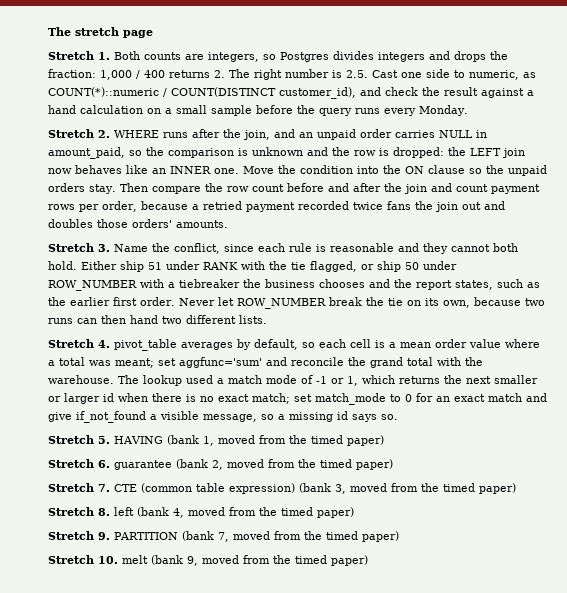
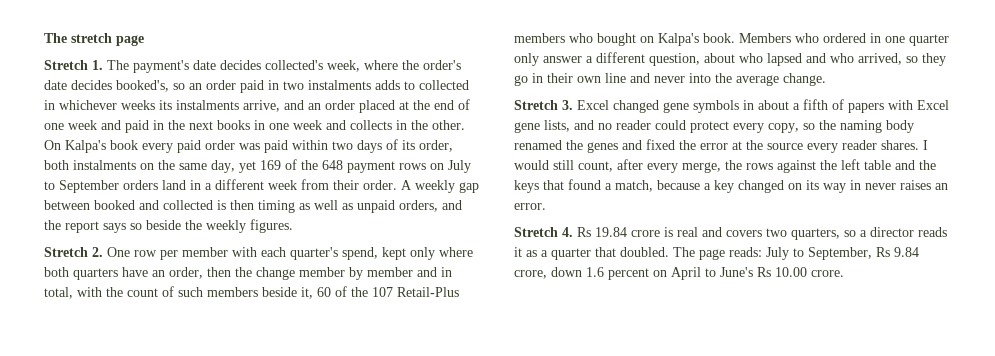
[114,51,508,62] [48,69,536,80] [48,87,534,99] [48,105,468,116] [48,129,487,140] [48,147,525,159] [48,165,547,176] [48,183,540,194] [48,201,505,212] [48,219,228,228] [48,243,518,254] [48,261,457,272] [48,279,540,291] [48,297,545,309] [48,315,267,324] [48,339,540,351] [48,357,483,368] [48,375,538,386] [48,393,547,405] [48,411,398,423] [48,435,384,446] [48,459,393,470] [48,483,516,494] [48,507,354,518] [48,531,399,542] [48,555,368,566] Both counts are integers, so Postgres divides integers and drops the fraction: 1,000 / 400 returns 2. The right number is 2.5. Cast one side to numeric, as COUNT(*)::numeric / COUNT(DISTINCT customer_id), and check the result against a hand calculation on a small sample before the query runs every Monday. // Stretch 2. WHERE runs after the join, and an unpaid order carries NULL in amount_paid, so the comparison is unknown and the row is dropped: the LEFT join now behaves like an INNER one. Move the condition into the ON clause so the unpaid orders stay. Then compare the row count before and after the join and count payment rows per order, because a retried payment recorded twice fans the join out and doubles those orders' amounts. // Stretch 3. Name the conflict, since each rule is reasonable and they cannot both hold. Either ship 51 under RANK with the tie flagged, or ship 50 under ROW_NUMBER with a tiebreaker the business chooses and the report states, such as the earlier first order. Never let ROW_NUMBER break the tie on its own, because two runs can then hand two different lists. // Stretch 4. pivot_table averages by default, so each cell is a mean order value where a total was meant; set aggfunc='sum' and reconcile the grand total with the warehouse. The lookup used a match mode of -1 or 1, which returns the next smaller or larger id when there is no exact match; set match_mode to 0 for an exact match and give if_not_found a visible message, so a missing id says so. // Stretch 5. HAVING (bank 1, moved from the timed paper) // Stretch 6. guarantee (bank 2, moved from the timed paper) // Stretch 7. CTE (common table expression) (bank 3, moved from the timed paper) // Stretch 8. left (bank 4, moved from the timed paper) // Stretch 9. PARTITION (bank 7, moved from the timed paper) // Stretch 10. melt (bank 9, moved from the timed paper) -> [107,60,461,73] [44,80,469,93] [44,99,470,113] [44,120,465,133] [44,139,453,153] [44,159,471,173] [44,179,479,193] [44,200,462,213] [44,219,293,233] [44,247,473,260] [44,267,452,280] [44,286,459,299] [514,33,949,46] [514,52,946,66] [514,73,826,86] [514,99,949,113] [514,120,914,133] [514,139,928,153] [514,159,936,173] [514,179,948,193] [514,203,546,210] [514,227,947,240] [514,247,919,260] [514,267,844,280] The payment's date decides collected's week, where the order's date decides booked's, so an order paid in two instalments adds to collected in whichever weeks its instalments arrive, and an order placed at the end of one week and paid in the next books in one week and collects in the other. On Kalpa's book every paid order was paid within two days of its order, both instalments on the same day, yet 169 of the 648 payment rows on July to September orders land in a different week from their order. A weekly gap between booked and collected is then timing as well as unpaid orders, and the report says so beside the weekly figures. // Stretch 2. One row per member with each quarter's spend, kept only where both quarters have an order, then the change member by member and in total, with the count of such members beside it, 60 of the 107 Retail-Plus members who bought on Kalpa's book. Members who ordered in one quarter only answer a different question, about who lapsed and who arrived, so they go in their own line and never into the average change. // Stretch 3. Excel changed gene symbols in about a fifth of papers with Excel gene lists, and no reader could protect every copy, so the naming body renamed the genes and fixed the error at the source every reader shares. I would still count, after every merge, the rows against the left table and the keys that found a match, because a key changed on its way in never raises an error. // Stretch 4. Rs 19.84 crore is real and covers two quarters, so a director reads it as a quarter that doubled. The page reads: July to September, Rs 9.84 crore, down 1.6 percent on April to June's Rs 10.00 crore.

